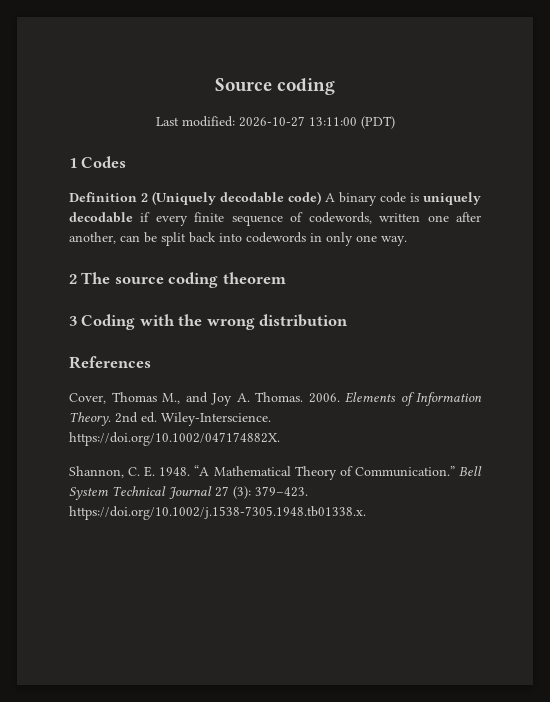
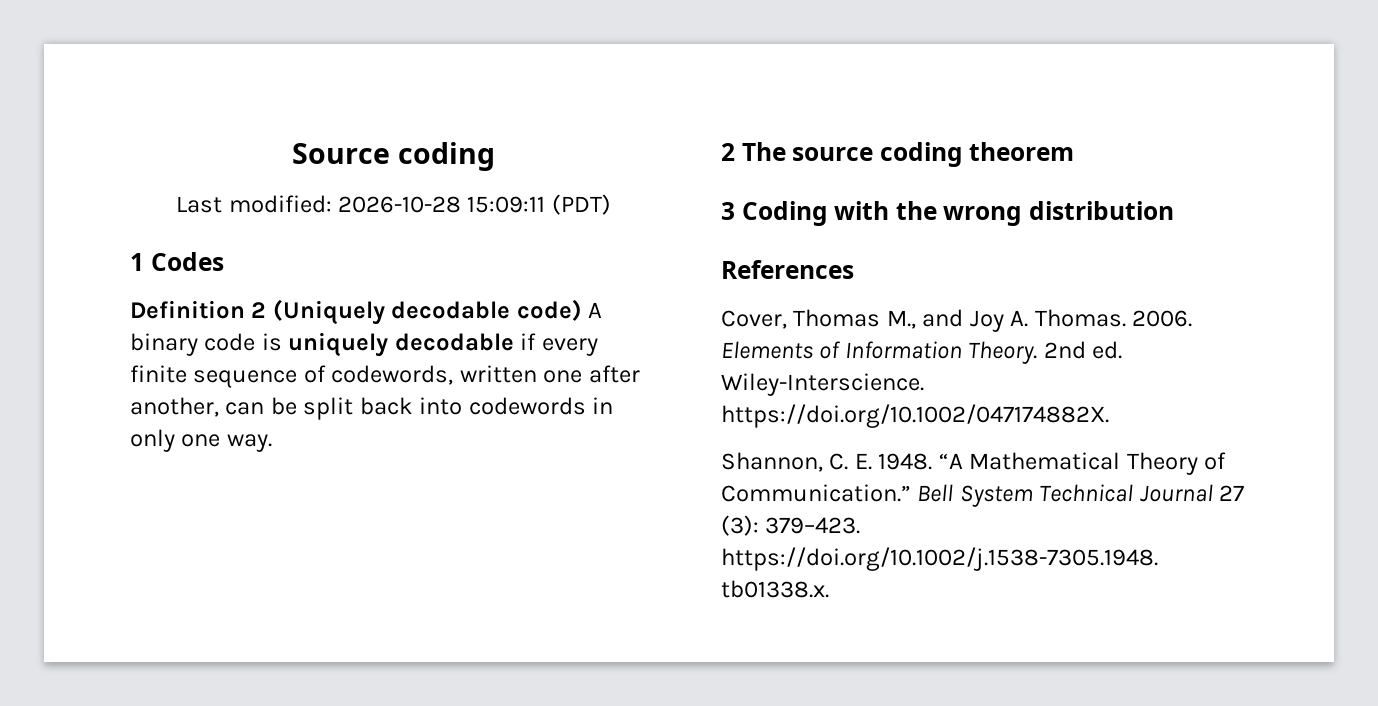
[238,116,357,127] 2026-10-27 13:11:00 -> [338,196,546,213] 2026-10-28 15:09:11

